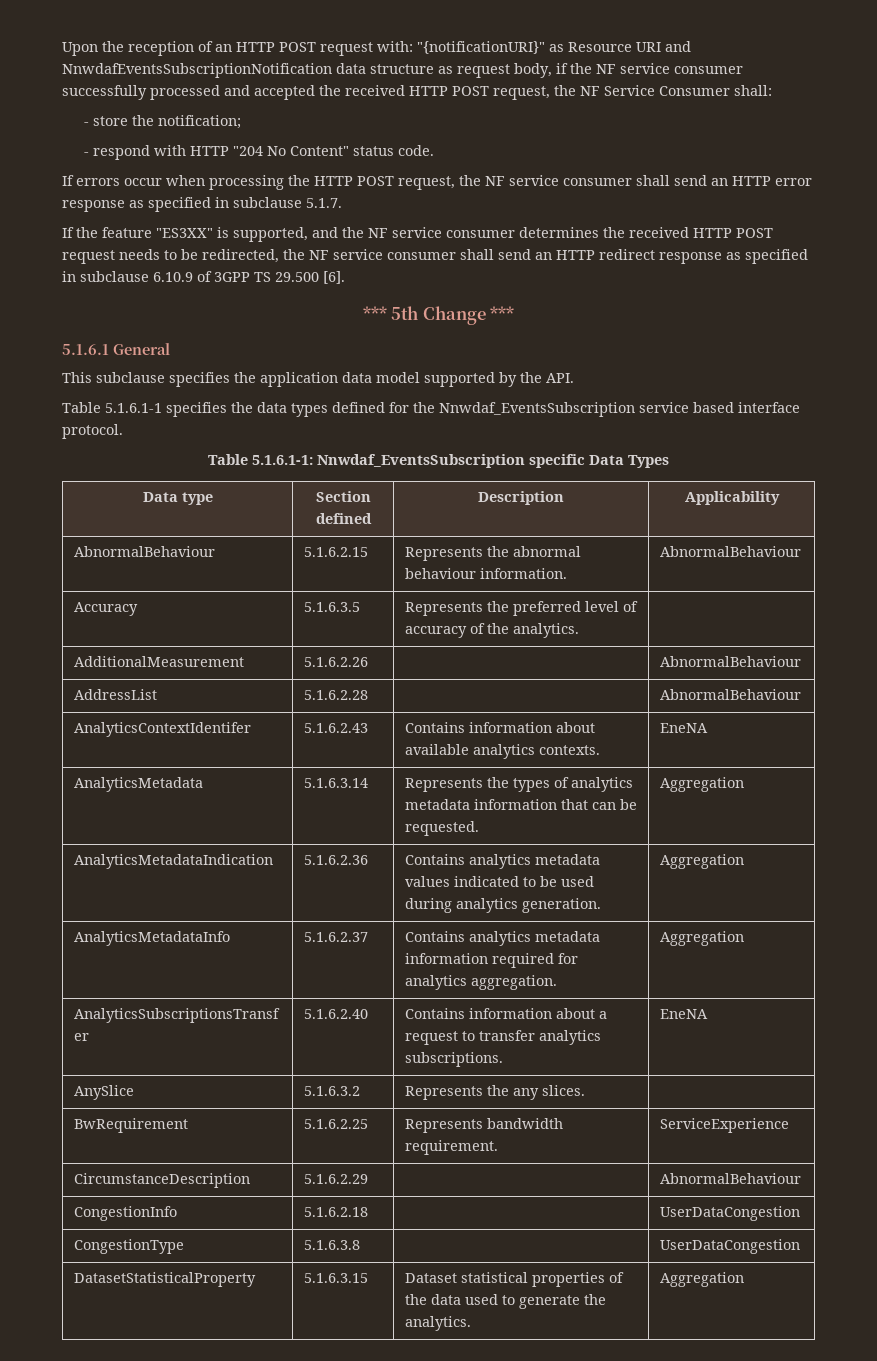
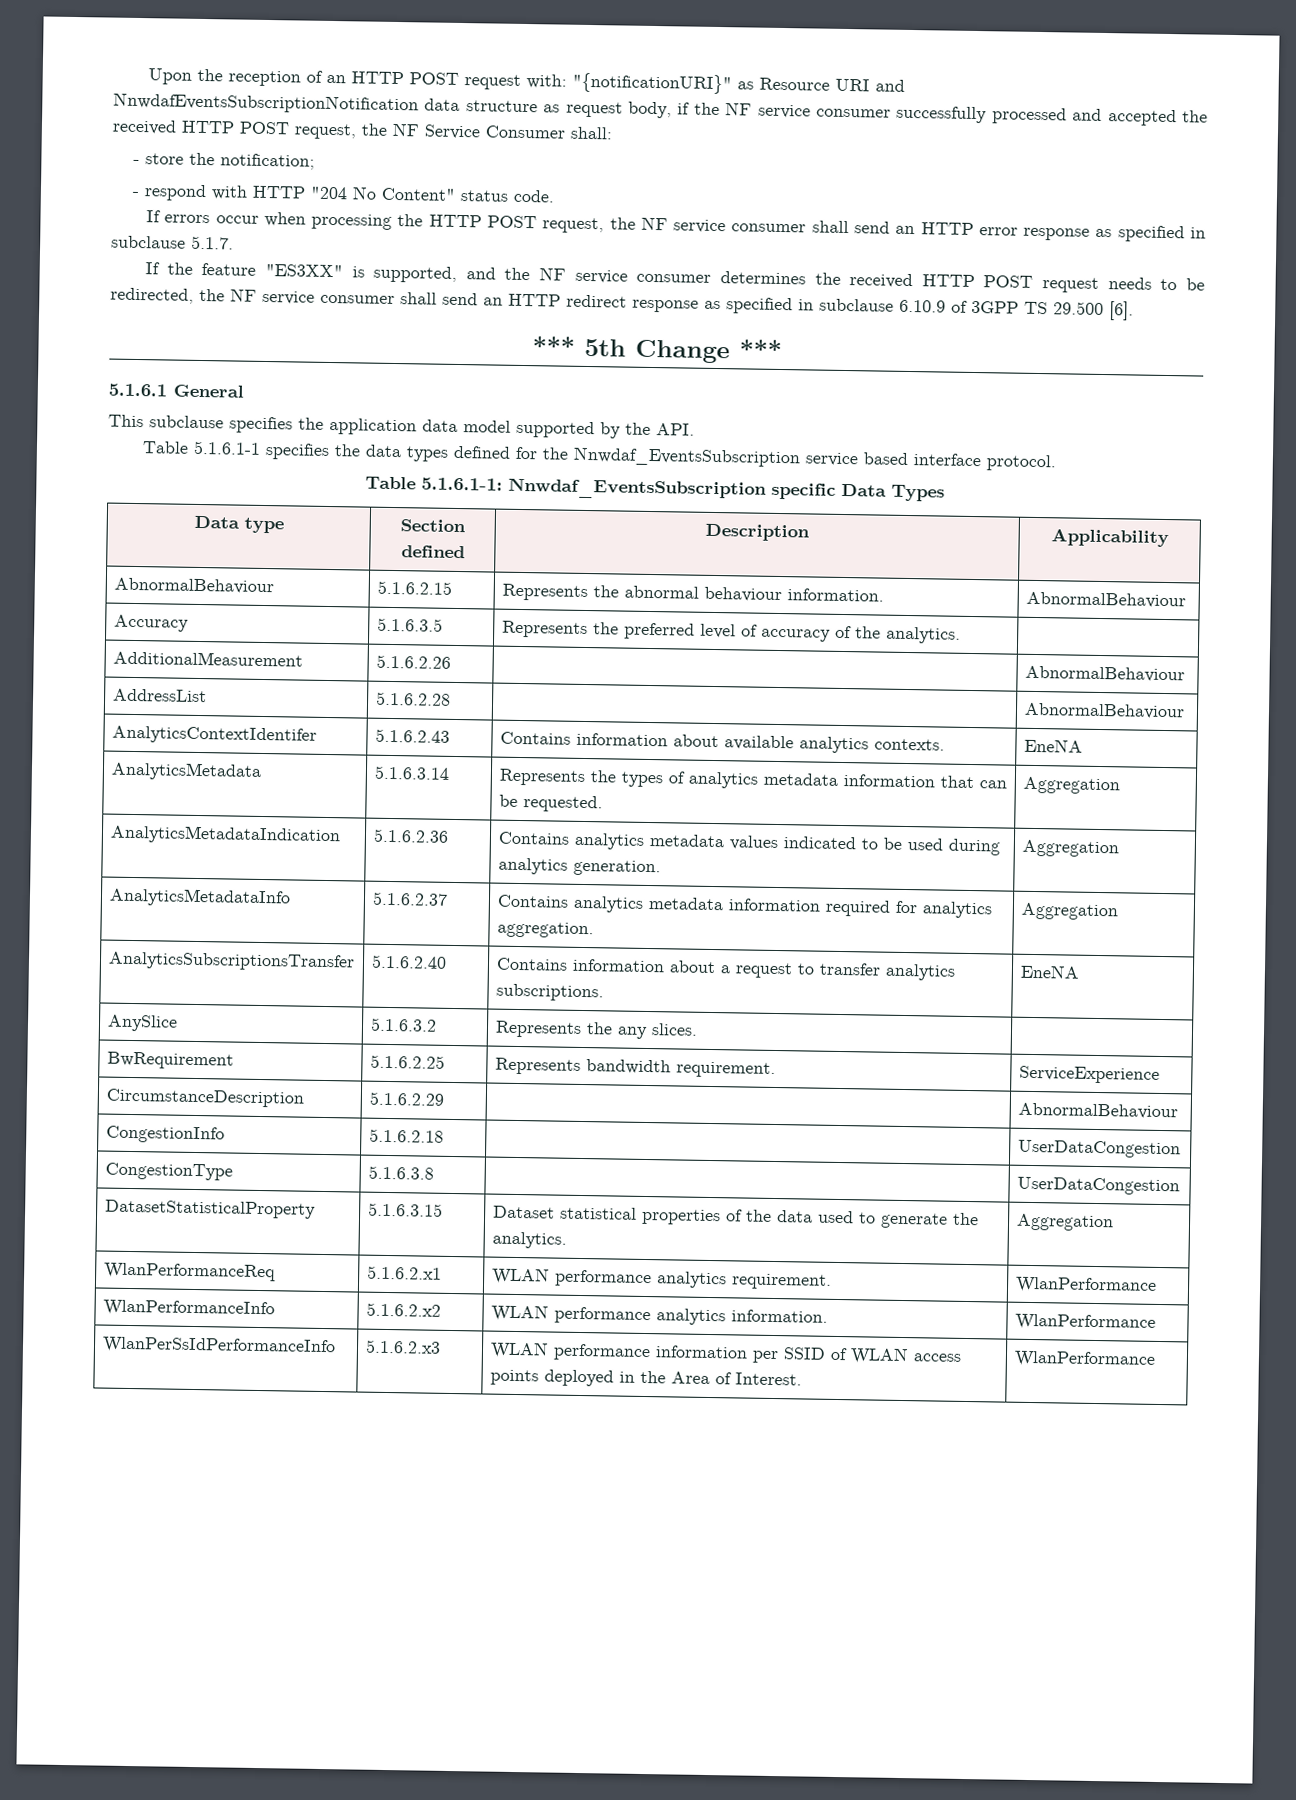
(744, 1279) none -> [103,1262,276,1282] [366,1265,442,1280] [491,1267,832,1290] [1014,1276,1157,1294] [102,1299,275,1318] [365,1302,441,1317] [490,1304,828,1326] [1014,1313,1156,1331] [101,1336,336,1356] [364,1339,441,1354] [489,1341,961,1365] [489,1369,802,1387] [1013,1350,1156,1368] // WlanPerformanceReq | 5.1.6.2.x1 | WLAN performance analytics requirement. | WlanPerformance // WlanPerformanceInfo | 5.1.6.2.x2 | WLAN performance analytics information. | WlanPerformance // WlanPerSsIdPerformanceInfo | 5.1.6.2.x3 | WLAN performance information per SSID of WLAN access points deployed in the Area of Interest. | WlanPerformance

